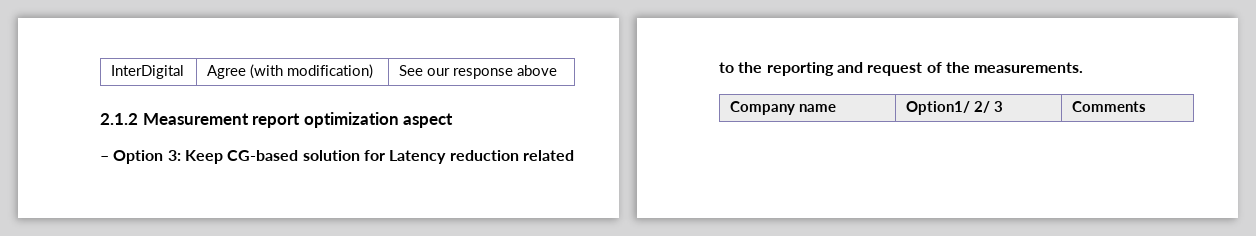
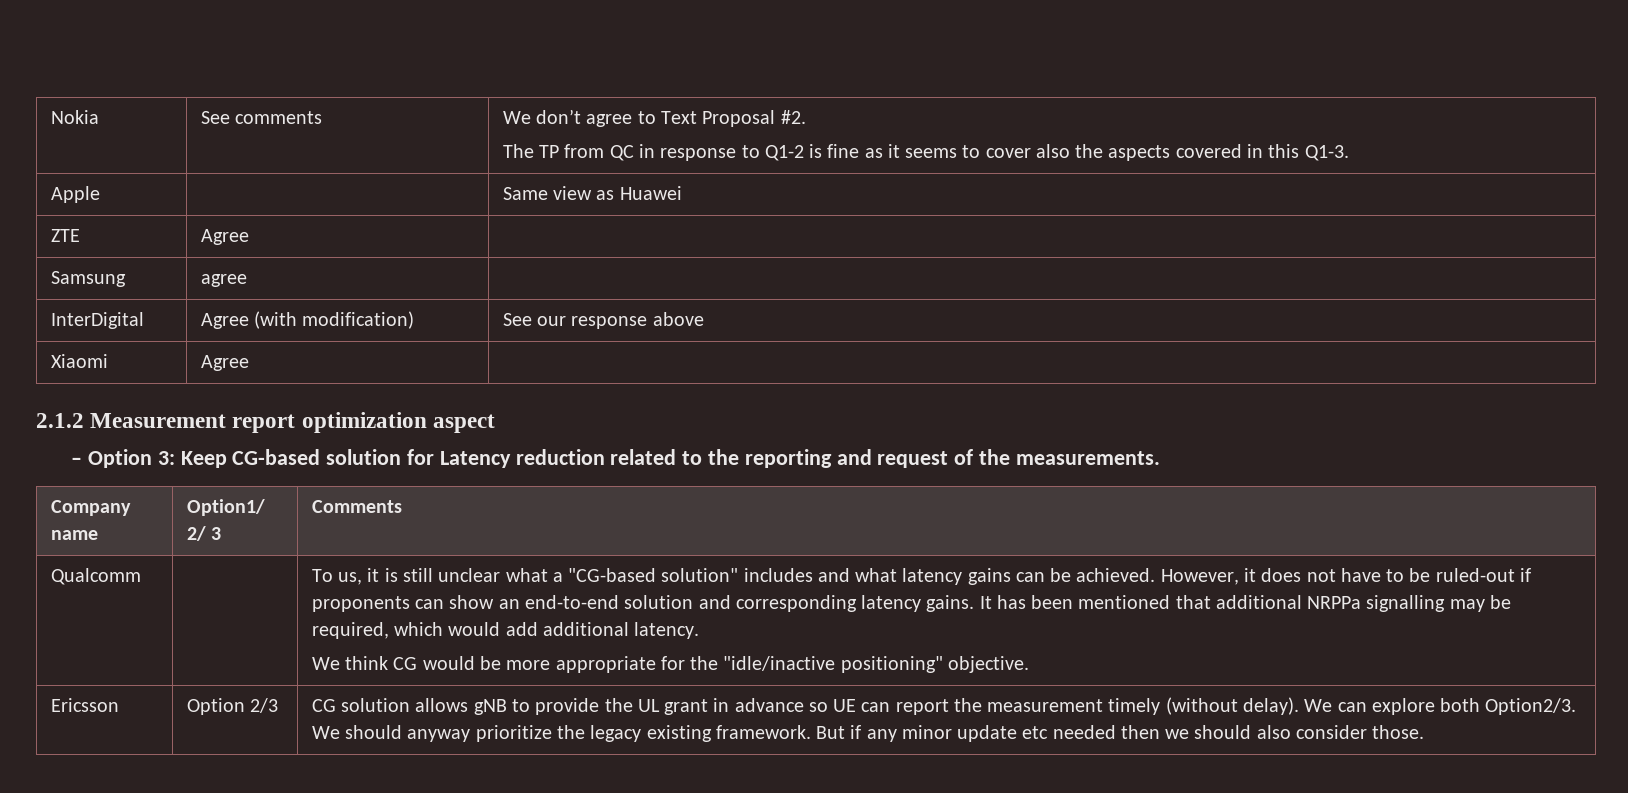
(110, 72) none -> [50,110,99,124] [200,111,323,124] [502,109,806,127] [502,144,1349,161] [50,186,100,203] [502,186,682,200] [50,229,80,242] [200,229,249,245] [50,271,126,287] [200,274,247,287] Nokia | See comments | We don’t agree to Text Proposal #2. // The TP from QC in response to Q1-2 is fine as it seems to cover also the aspects covered in this Q1-3. // Apple | | Same view as Huawei // ZTE | Agree | // Samsung | agree | //
(557, 70) none -> [50,354,108,368] [200,355,249,371] // Xiaomi | Agree |
(1146, 106) none -> [50,568,141,585] [311,568,1531,585] [311,595,1511,612] [311,622,700,639] [311,656,1029,673] [50,698,119,712] [186,698,279,715] [311,697,1577,715] [311,725,1425,742] // Qualcomm | | To us, it is still unclear what a "CG-based solution" includes and what latency gains can be achieved. However, it does not have to be ruled-out if proponents can show an end-to-end solution and corresponding latency gains. It has been mentioned that additional NRPPa signalling may be required, which would add additional latency. // We think CG would be more appropriate for the "idle/inactive positioning" objective. // Ericsson | Option 2/3 | CG solution allows gNB to provide the UL grant in advance so UE can report the measurement timely (without delay). We can explore both Option2/3. We should anyway prioritize the legacy existing framework. But if any minor update etc needed then we should also consider those.

